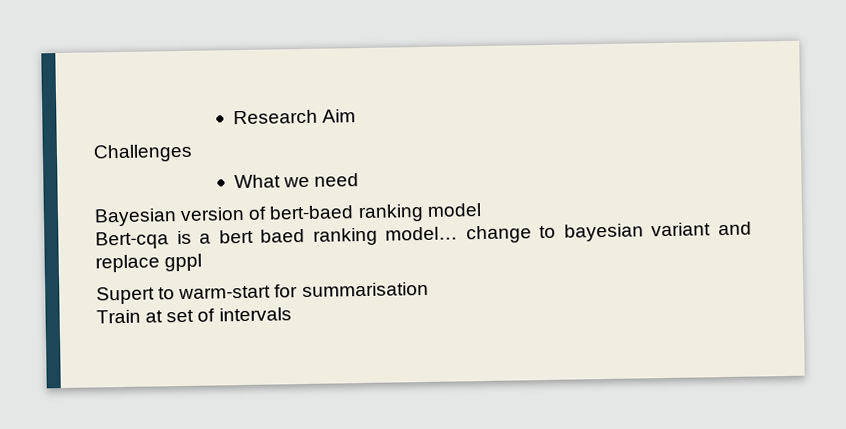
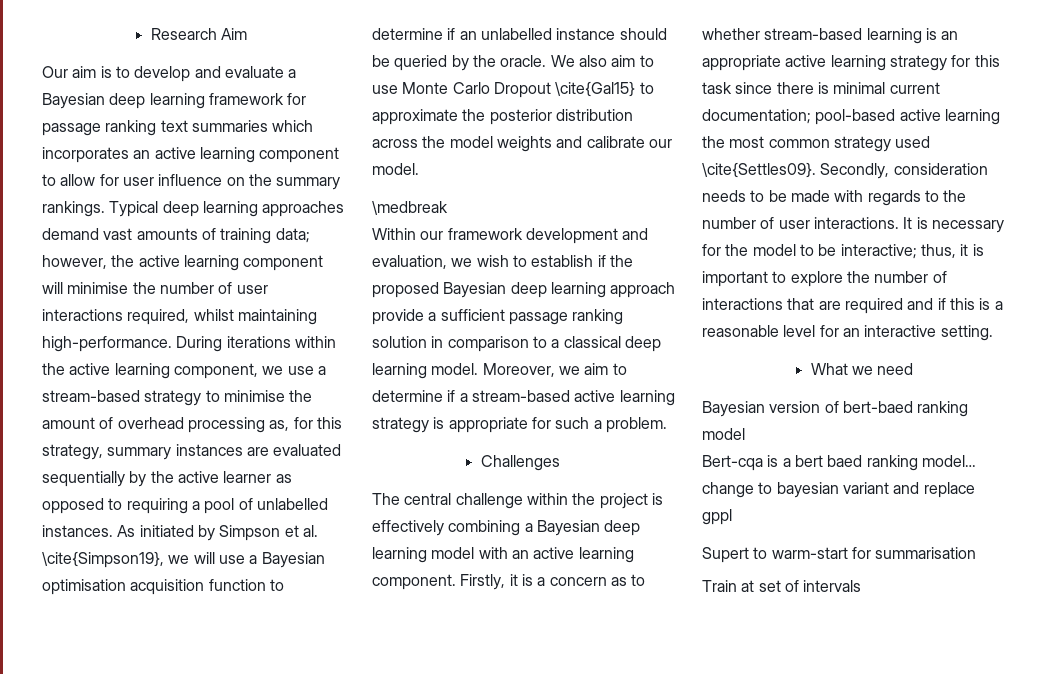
[93,143,193,163] Challenges -> [42,66,297,82] [42,93,307,109] [42,120,314,136] [42,147,340,163] [42,174,341,190] [42,201,345,217] [42,228,310,244] [42,255,324,271] [42,282,268,294] [42,309,317,325] [42,336,336,352] [42,363,326,379] [42,390,313,406] [42,417,342,433] [42,444,342,460] [42,471,292,487] [42,498,328,514] [42,525,318,541] [42,551,325,568] [42,579,284,595] [372,28,667,40] [372,55,654,71] [372,81,654,98] [372,109,633,125] [372,136,672,152] [372,163,419,175] [372,201,448,215] [372,228,649,244] [372,255,633,269] [372,282,676,298] [372,309,624,325] [372,336,661,352] [372,363,627,379] [372,390,675,406] [372,417,667,433] [480,455,560,471] [372,493,663,509] [372,520,641,536] [372,547,634,563] [372,574,646,590] [702,28,959,44] [702,55,1000,71] [702,82,940,94] [702,109,1000,125] [702,136,931,152] [702,162,988,179] [702,190,967,206] [702,217,1004,233] [702,244,984,259] [702,271,947,287] [702,298,1003,314] [702,325,993,341] Our aim is to develop and evaluate a Bayesian deep learning framework for passage ranking text summaries which incorporates an active learning component to allow for user influence on the summary rankings. Typical deep learning approaches demand vast amounts of training data; however, the active learning component will minimise the number of user interactions required, whilst maintaining high-performance. During iterations within the active learning component, we use a stream-based strategy to minimise the amount of overhead processing as, for this strategy, summary instances are evaluated sequentially by the active learner as opposed to requiring a pool of unlabelled instances. As initiated by Simpson et al. \cite{Simpson19}, we will use a Bayesian optimisation acquisition function to determine if an unlabelled instance should be queried by the oracle. We also aim to use Monte Carlo Dropout \cite{Gal15} to approximate the posterior distribution across the model weights and calibrate our model. // \medbreak // Within our framework development and evaluation, we wish to establish if the proposed Bayesian deep learning approach provide a sufficient passage ranking solution in comparison to a classical deep learning model. Moreover, we aim to determine if a stream-based active learning strategy is appropriate for such a problem. // Challenges // The central challenge within the project is effectively combining a Bayesian deep learning model with an active learning component. Firstly, it is a concern as to whether stream-based learning is an appropriate active learning strategy for this task since there is minimal current documentation; pool-based active learning the most common strategy used \cite{Settles09}. Secondly, consideration needs to be made with regards to the number of user interactions. It is necessary for the model to be interactive; thus, it is important to explore the number of interactions that are required and if this is a reasonable level for an interactive setting.

